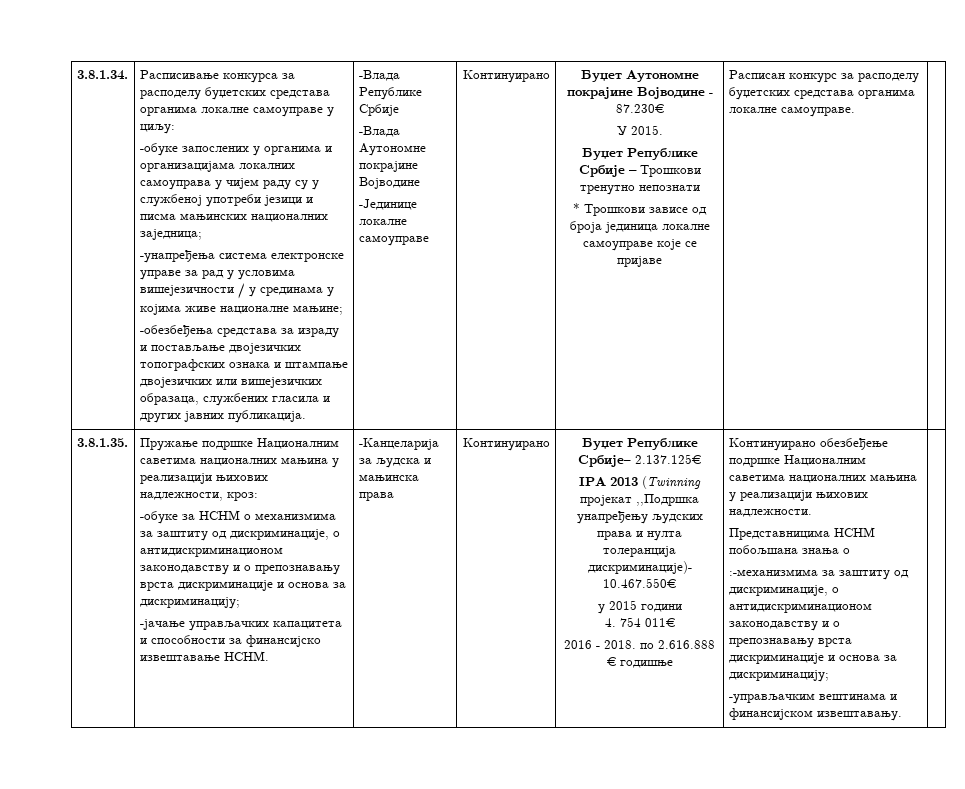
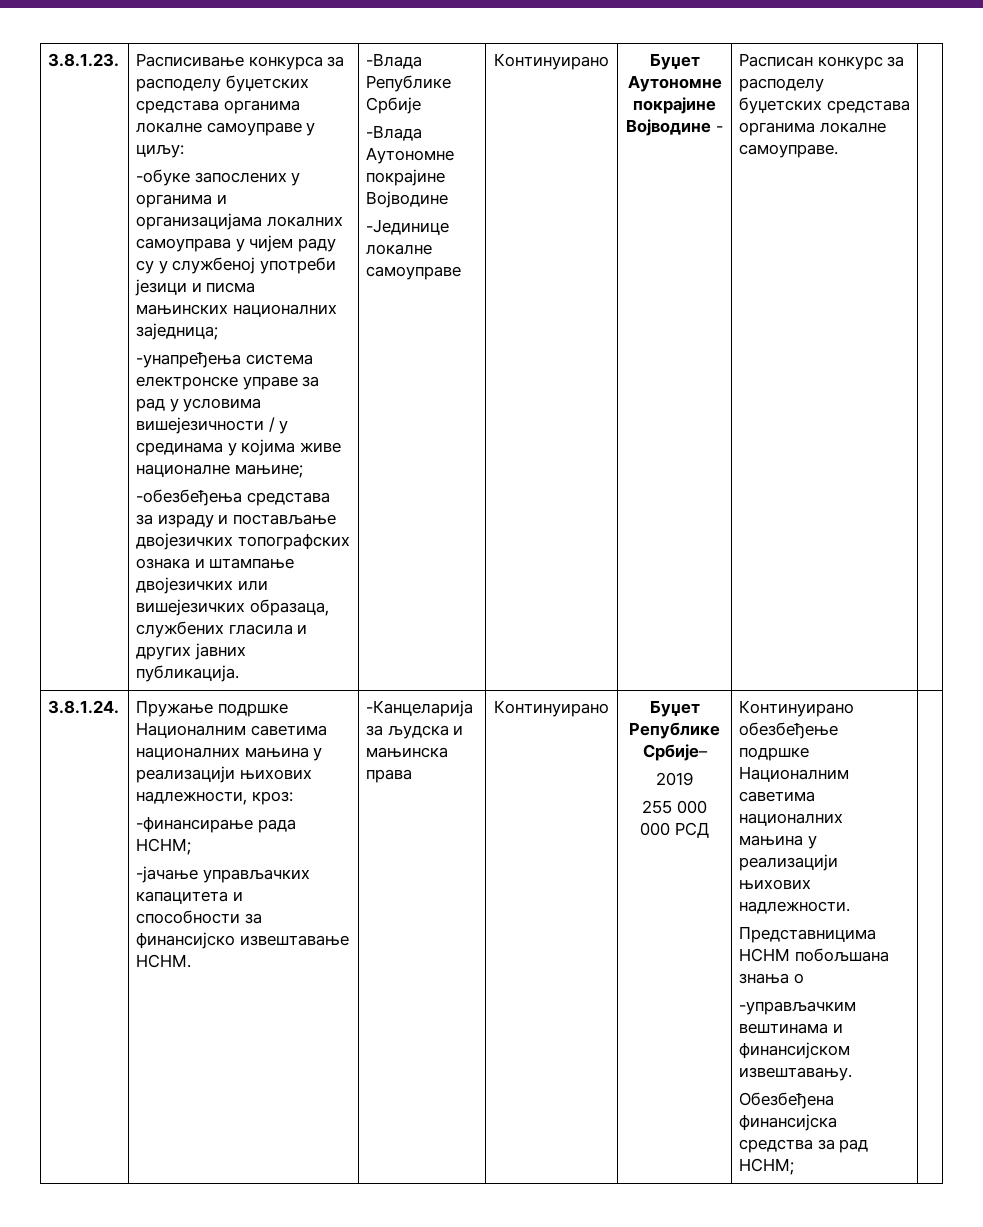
[76,70,128,80] 3.8.1.34. -> [48,53,120,67] 3.8.1.23.
[615,104,664,113] [616,125,663,136] [581,148,698,160] [578,165,701,177] [579,185,700,195] [573,203,707,216] [569,221,710,233] [582,239,697,251] [617,256,662,267] 87.230€ // У 2015. // Буџет Републике Србије – Трошкови тренутно непознати // * Трошкови зависе од броја јединица локалне самоуправе које се пријаве -> (723, 129) none
[76,438,128,447] 3.8.1.35. -> [48,700,120,714] 3.8.1.24.
[139,510,336,524] [139,529,340,541] [139,547,283,557] [139,565,340,575] [139,580,346,591] [139,597,240,609] -обуке за НСНМ о механизмима за заштиту од дискриминације, о антидискриминационом законодавству и о препознавању врста дискриминације и основа за дискриминацију; -> [136,816,296,833] [136,838,192,855] -финансирање рада НСНМ;
[635,454,701,464] [579,476,701,489] [580,494,699,506] [576,511,703,524] [597,531,682,541] [603,546,676,557] [587,561,692,574] [603,578,676,588] [597,600,682,614] [604,617,675,627] [564,640,715,649] [606,657,673,668] 2.137.125€ // IPА 2013 (Twinning пројекат ,,Подршка унапређењу људских права и нулта толеранција дискриминације)- 10.467.550€ // у 2015 години // 4. 754 011€ // 2016 - 2018. по 2.616.888 € годишње -> [656,772,693,786] [642,800,707,814] [640,822,709,838] // 2019 // 255 000 000 РСД
[728,569,909,580] [728,585,839,596] [728,603,872,613] [728,621,840,631] [728,638,852,648] [728,653,897,664] [728,670,829,682] // :-механизмима за заштиту од дискриминације, о антидискриминационом законодавству и о препознавању врста дискриминације и основа за дискриминацију; -> (804, 978) none
(902, 716) none -> [739,1092,835,1109] [739,1114,838,1131] [739,1139,869,1153] [739,1158,795,1175] // Обезбеђена финансијска средства за рад НСНМ;

